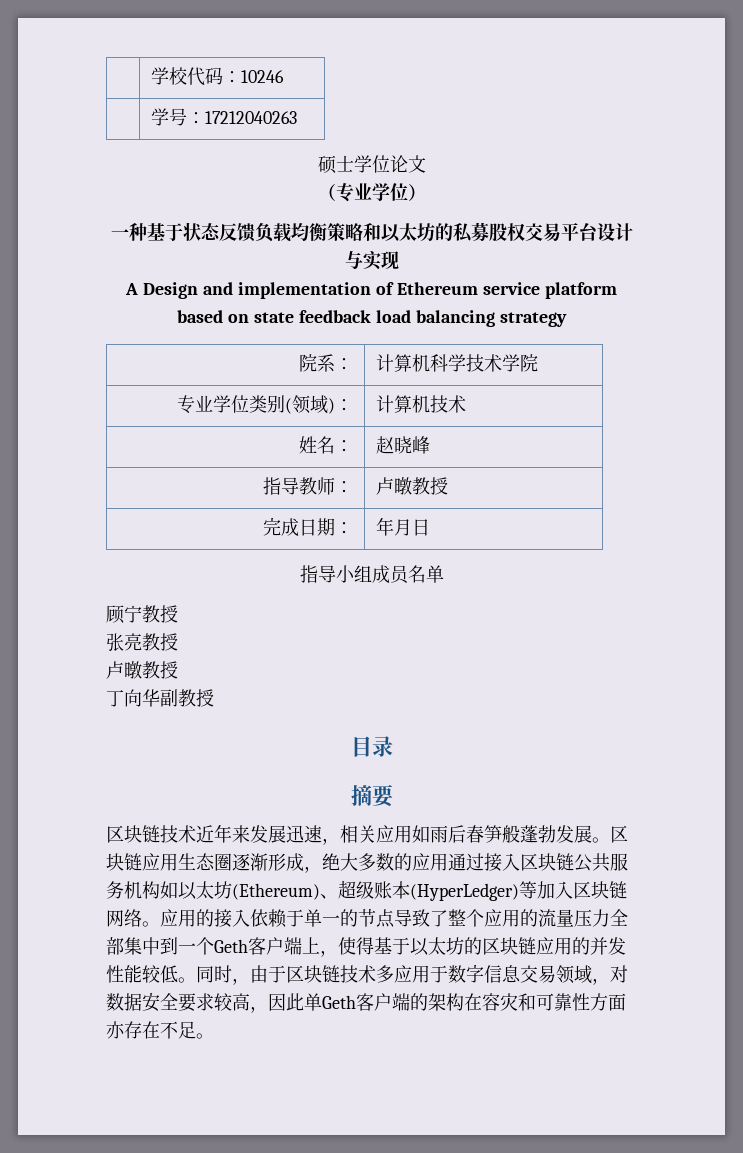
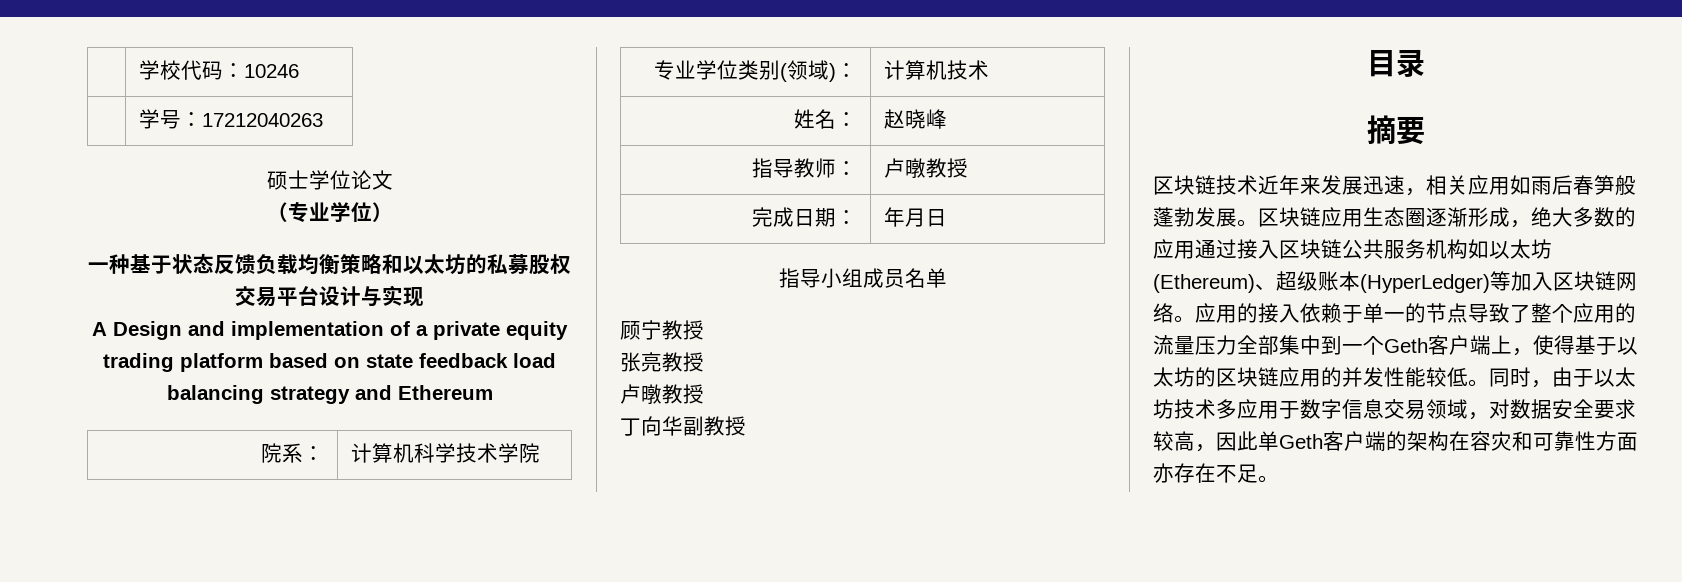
[396,282,540,295] Ethereum service -> [416,321,568,340] [103,353,174,372] a private equity trading
(567, 319) none -> [354,385,493,400] and Ethereum
[286,965,340,983] 区块链 -> [1594,367,1636,387] [1153,399,1174,419] 以太坊

